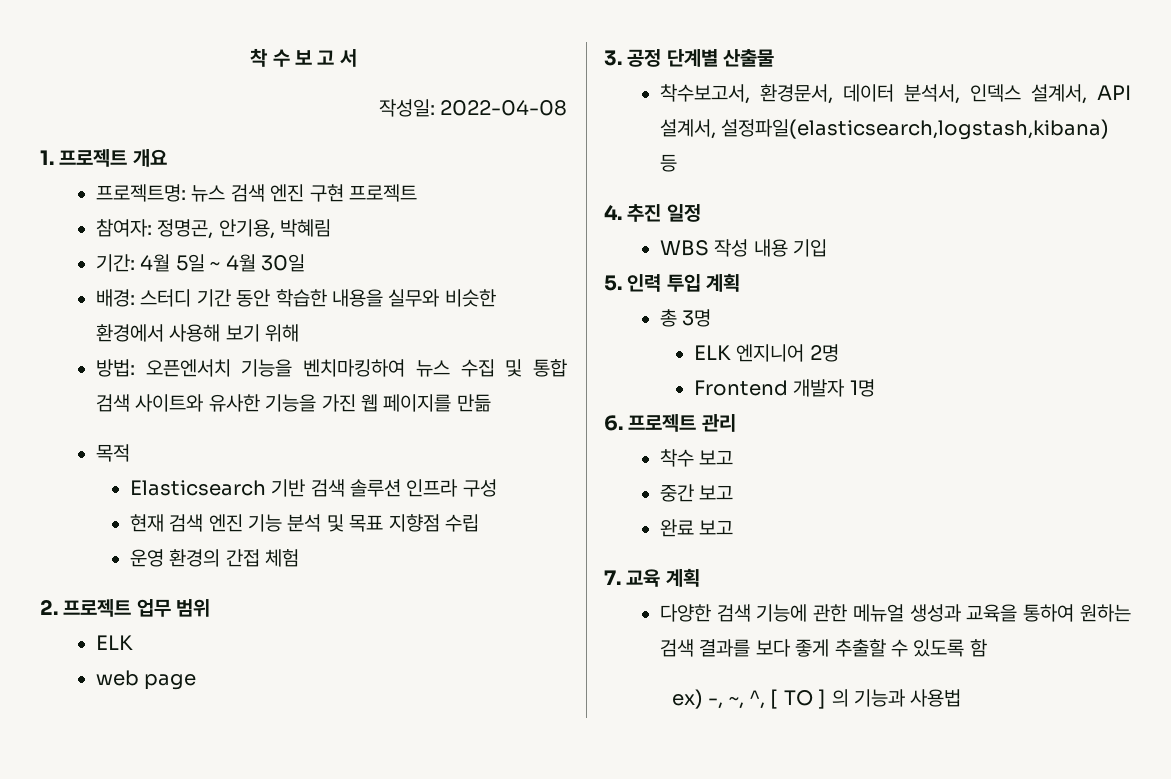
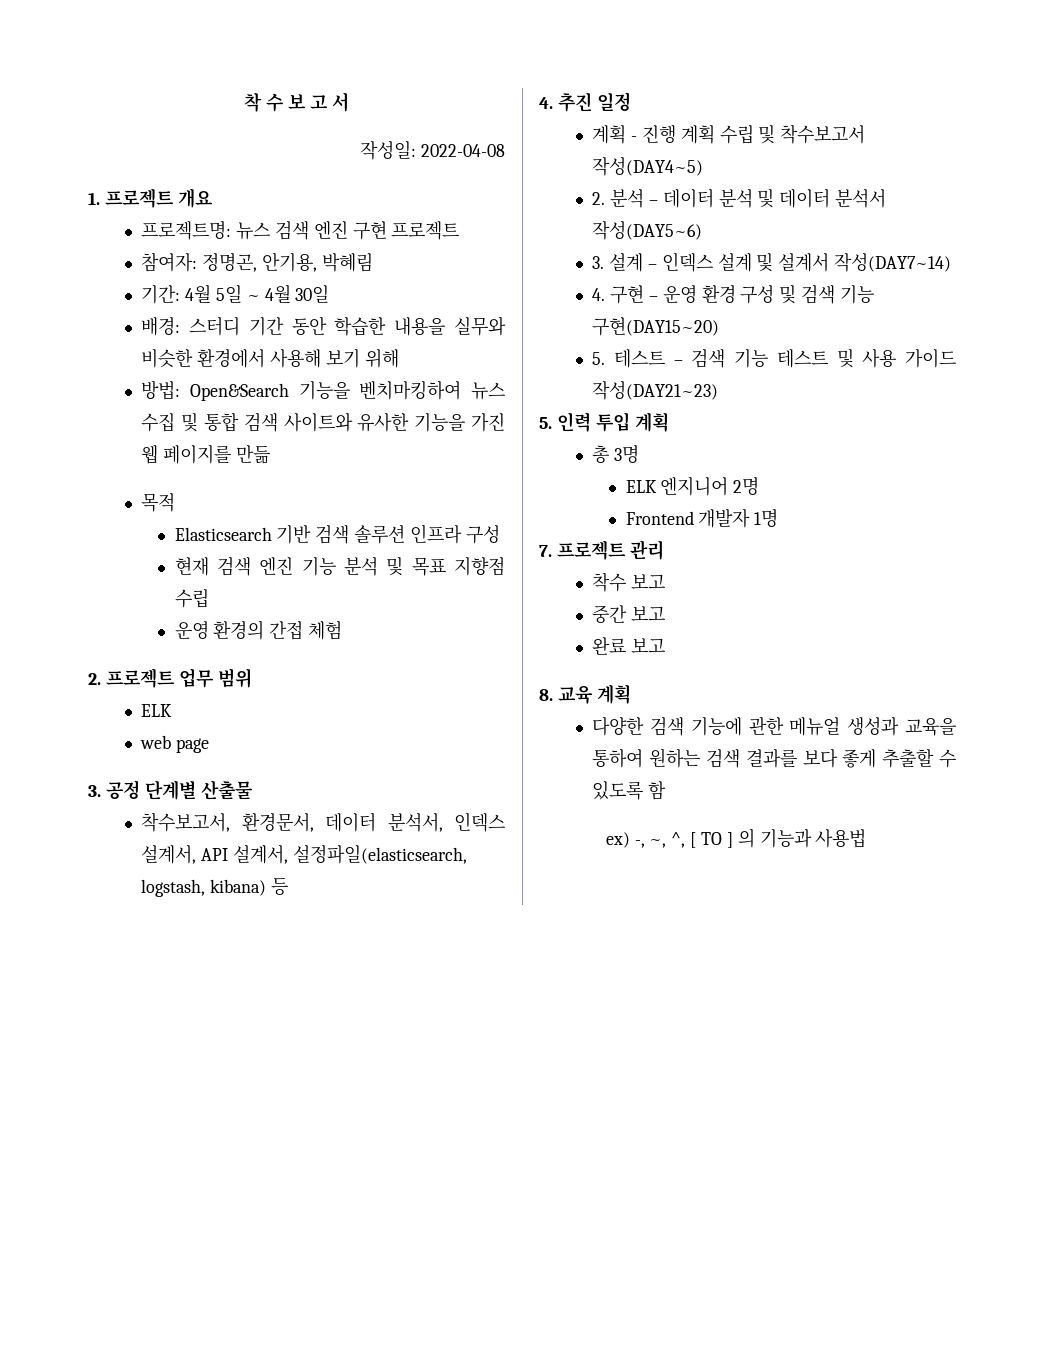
[145,359,231,377] 오픈엔서치 -> [189,383,289,401] Open&Search
[721,119,1110,140] 설정파일(elasticsearch,logstash,kibana) -> [292,844,467,864] [141,879,267,897] 설정파일(elasticsearch, logstash, kibana)
[659,239,828,257] WBS 작성 내용 기입 -> [592,124,866,144] [592,157,704,176] [592,188,887,208] [592,221,703,240] [592,252,952,272] [592,285,875,304] [592,317,720,336] [592,349,957,368] [592,381,719,400] 계획 - 진행 계획 수립 및 착수보고서 작성(DAY4~5) // 2. 분석 – 데이터 분석 및 데이터 분석서 작성(DAY5~6) // 3. 설계 – 인덱스 설계 및 설계서 작성(DAY7~14) // 4. 구현 – 운영 환경 구성 및 검색 기능 구현(DAY15~20) // 5. 테스트 – 검색 기능 테스트 및 사용 가이드 작성(DAY21~23)
[604,415,623,431] 6. -> [539,545,552,557] 7.
[604,570,621,585] 7. -> [539,689,553,701] 8.

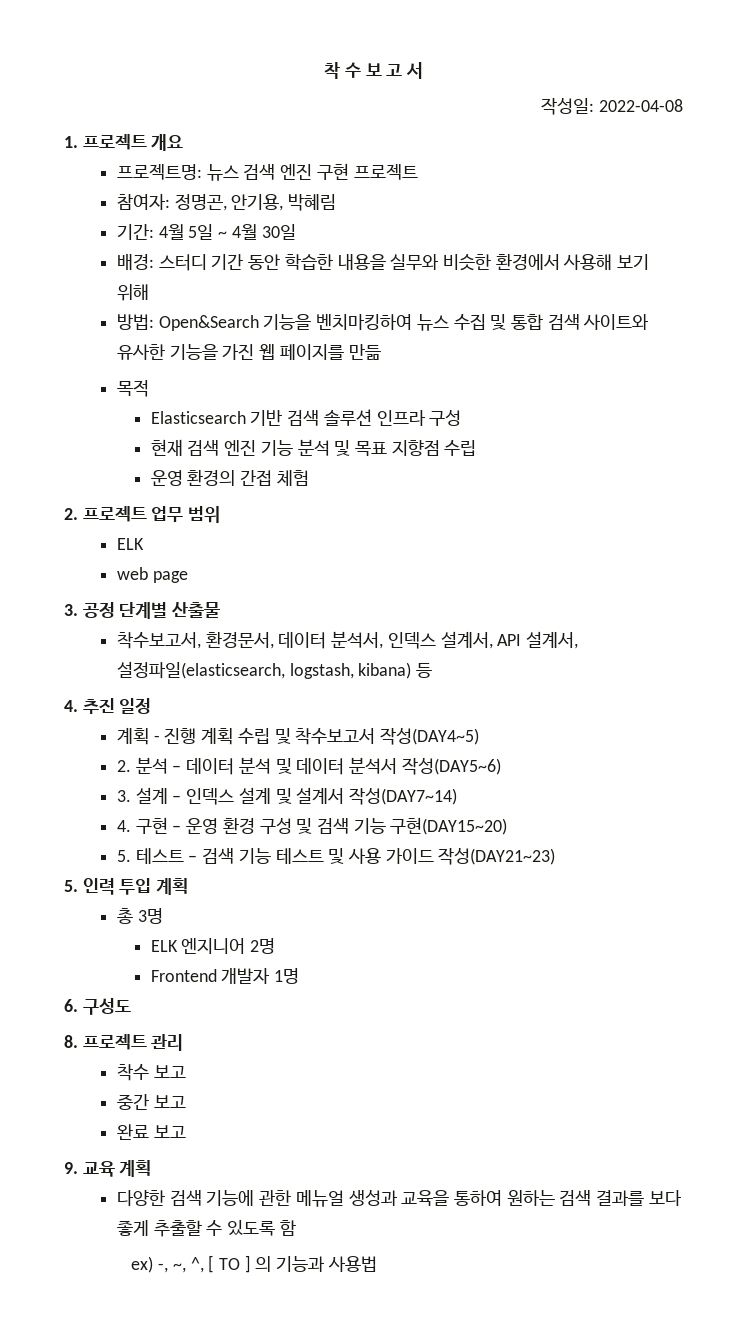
[539,545,552,557] 7. -> [64,998,131,1015] [64,1035,78,1048] 6. 구성도 // 8.
[539,689,553,701] 8. -> [64,1162,78,1174] 9.

